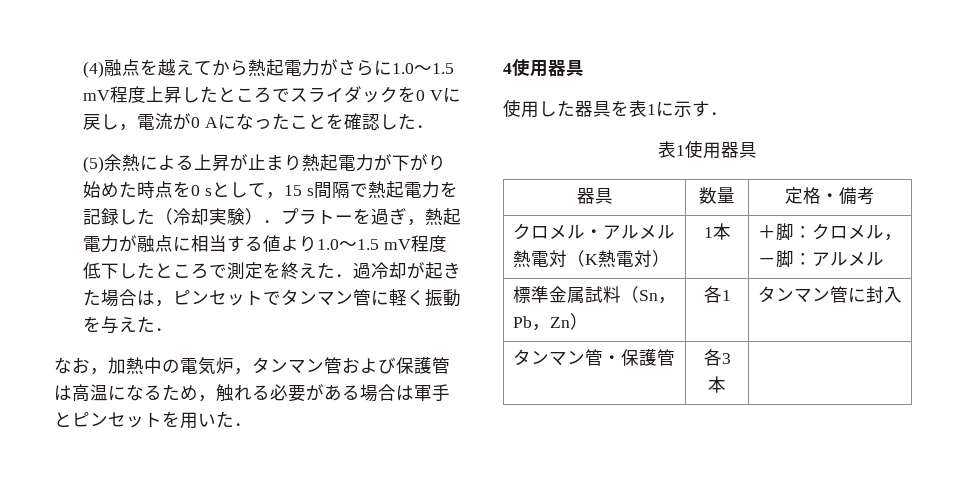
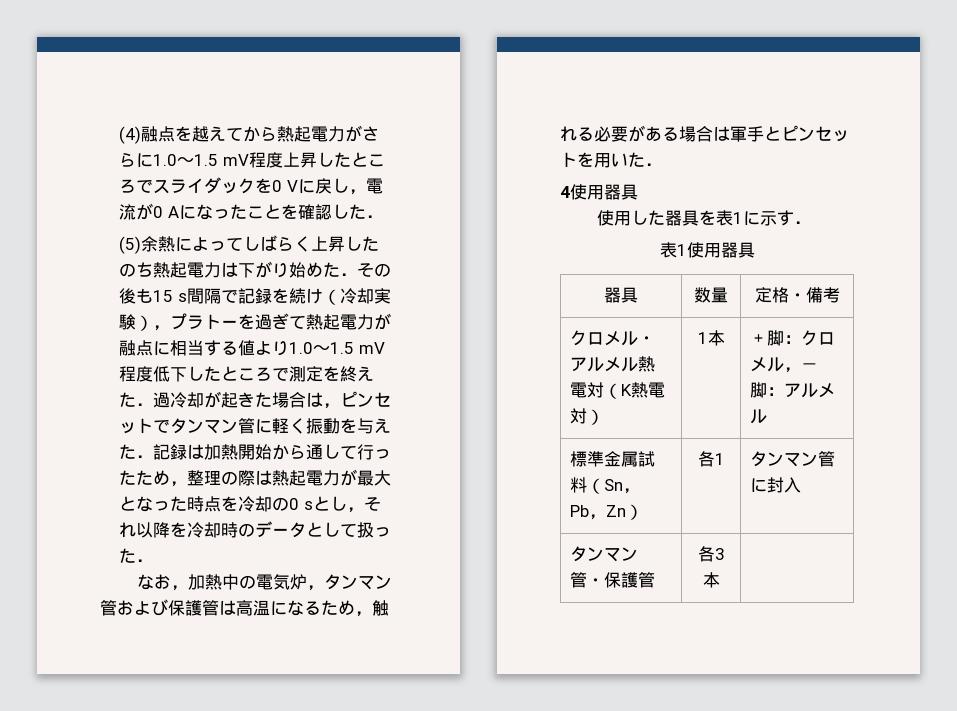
[176,154,393,172] る上昇が止まり熱起電力が -> [209,235,380,252] [119,262,239,278] ってしばらく上昇したのち熱起電力は
[137,181,458,199] [83,208,156,225] 時点を0 sとして，15 s間隔で熱起電力を記録した -> [340,263,392,277] [119,288,323,304] ．その後も15 s間隔で記録を続け
[263,220,282,223] ． -> [153,325,171,331] ，
[407,219,426,226] ， -> [289,315,307,329] て
(174, 329) none -> [153,444,392,460] [119,469,392,487] [119,496,381,513] [119,521,392,538] [119,548,154,563] 記録は加熱開始から通して行ったため，整理の際は熱起電力が最大となった時点を冷却の0 sとし，それ以降を冷却時のデータとして扱った．

